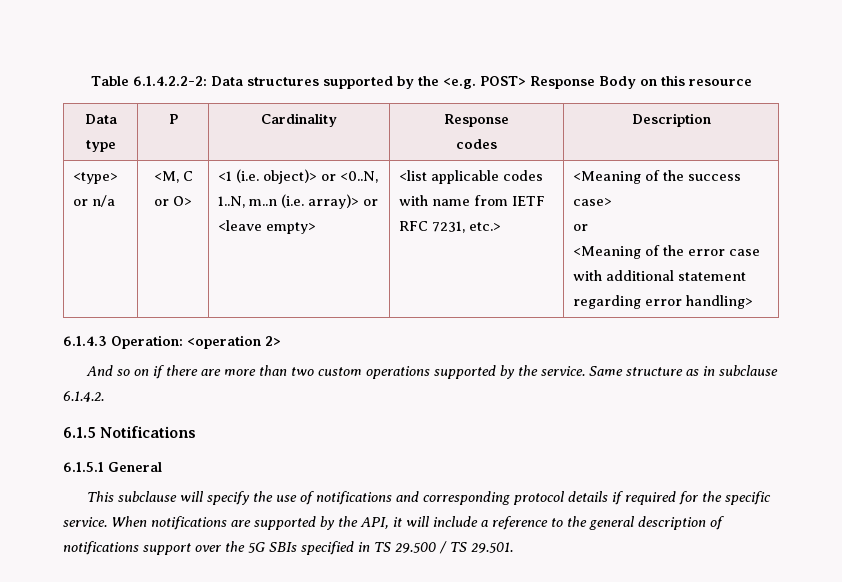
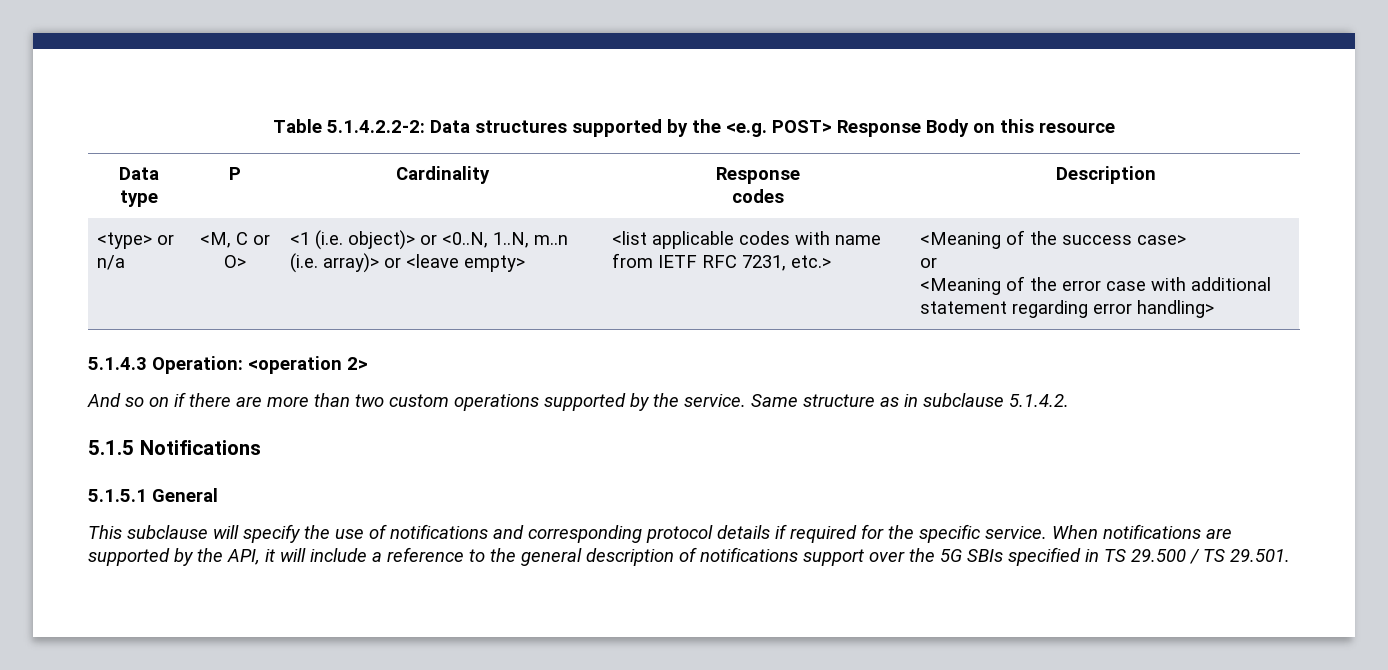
[132,76,207,86] 6.1.4.2.2-2: -> [327,120,425,133] 5.1.4.2.2-2:
[63,336,107,346] 6.1.4.3 -> [88,357,147,370] 5.1.4.3
[63,391,104,402] [63,427,96,438] 6.1.4.2. // 6.1.5 -> [1009,394,1069,407] [88,440,134,455] 5.1.4.2. // 5.1.5
[63,462,104,472] 6.1.5.1 -> [88,489,147,502] 5.1.5.1

